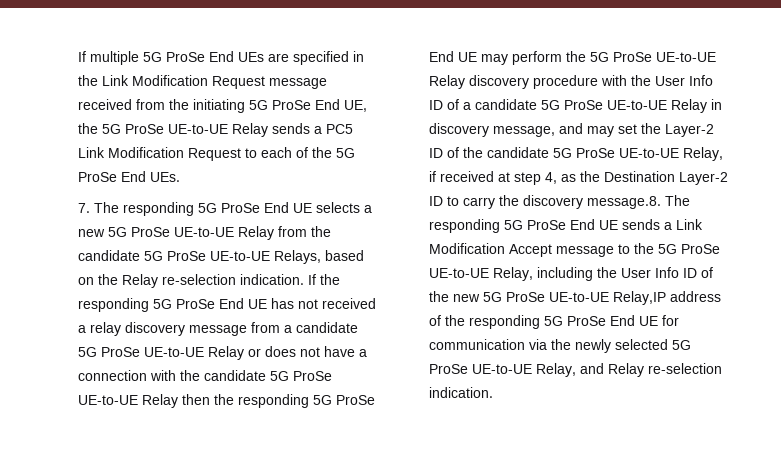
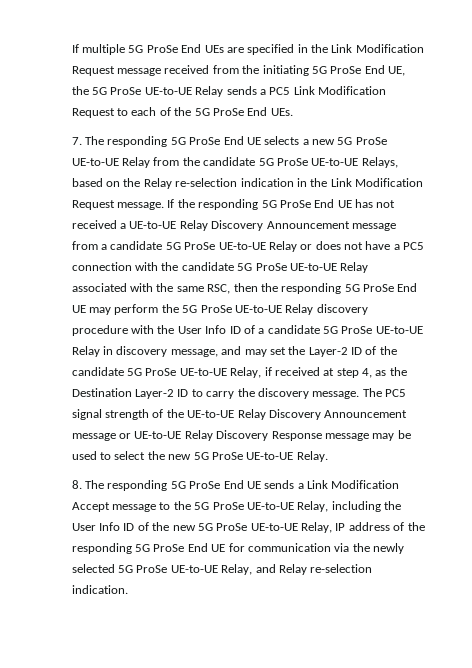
[239,274,304,285] indication. -> [240,178,424,187] [71,200,165,210] indication in the Link Modification Request message.
[89,322,185,336] relay discovery -> [129,220,350,231] UE-to-UE Relay Discovery Announcement
(367, 353) none -> [403,242,425,250] PC5
(178, 401) none -> [71,283,231,294] associated with the same RSC,
[586,196,661,209] message.8. -> [312,388,407,399] [71,409,408,420] [71,430,411,441] [71,451,328,462] [71,480,82,489] message. The PC5 signal strength of the UE-to-UE Relay Discovery Announcement message or UE-to-UE Relay Discovery Response message may be used to select the new 5G ProSe UE-to-UE Relay. // 8.
[612,291,666,305] Relay,IP -> [301,522,346,533] Relay, IP

